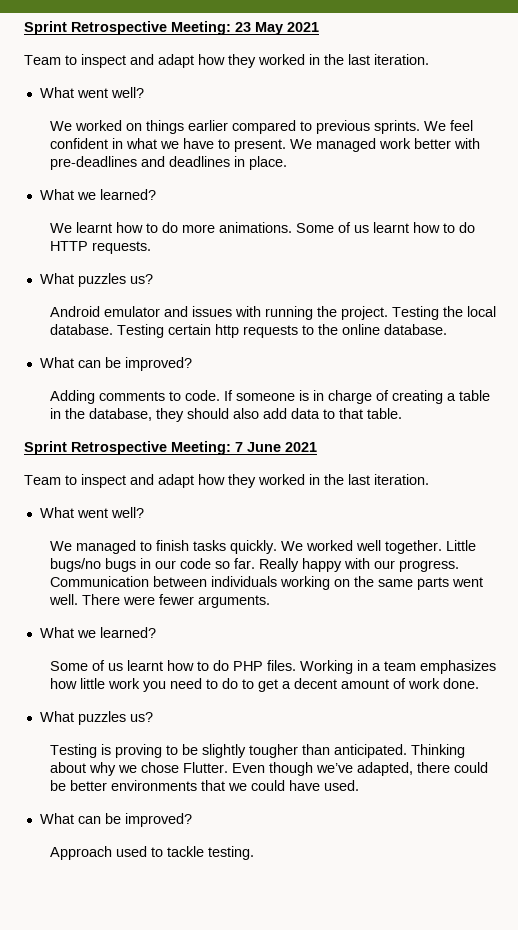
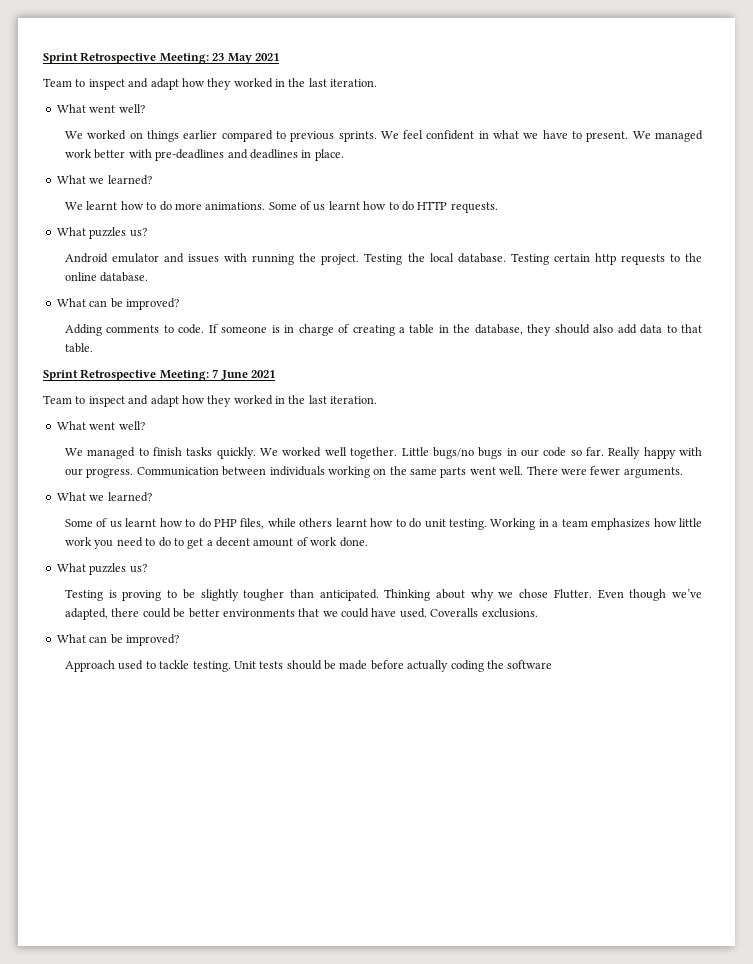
[266,660,296,671] files. -> [240,518,487,530] files, while others learnt how to do unit testing.
(359, 785) none -> [430,608,538,618] Coveralls exclusions.
(254, 853) none -> [233,660,553,672] Unit tests should be made before actually coding the software

